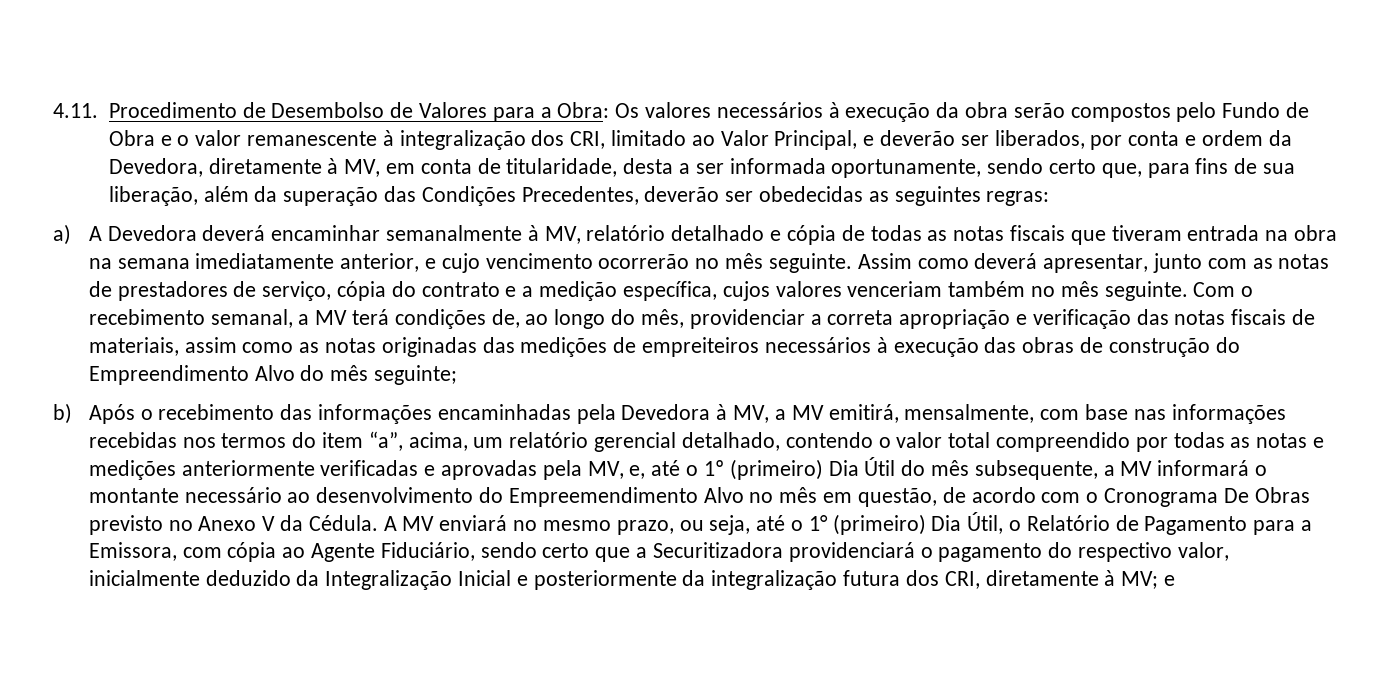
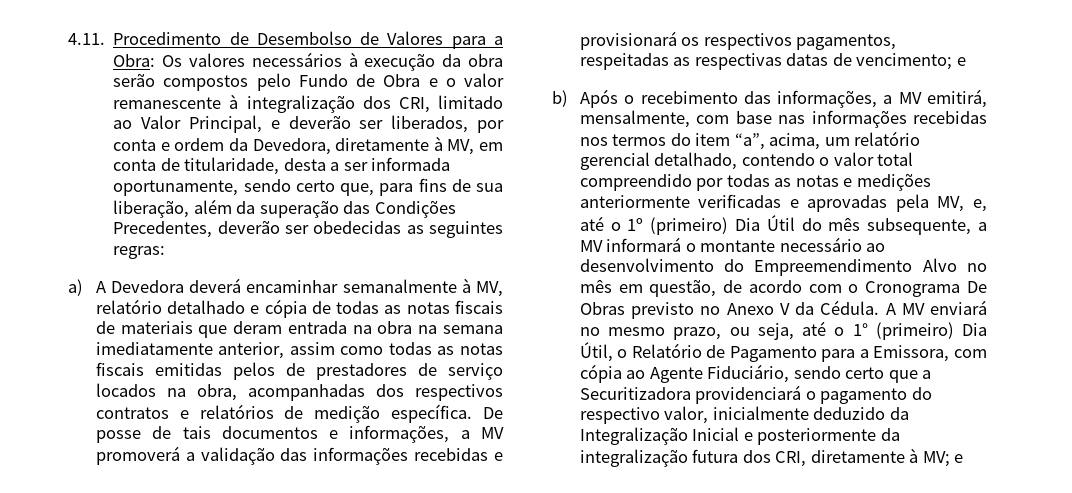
[1070,225,1182,245] que tiveram -> [95,321,283,338] de materiais que deram
[425,253,1330,273] [88,281,1254,301] [88,309,1315,329] [88,337,1240,357] [88,365,458,385] e cujo vencimento ocorrerão no mês seguinte. Assim como deverá apresentar, junto com as notas de prestadores de serviço, cópia do contrato e a medição específica, cujos valores venceriam também no mês seguinte. Com o recebimento semanal, a MV terá condições de, ao longo do mês, providenciar a correta apropriação e verificação das notas fiscais de materiais, assim como as notas originadas das medições de empreiteiros necessários à execução das obras de construção do Empreendimento Alvo do mês seguinte; -> [289,342,503,355] [95,362,503,380] [95,383,503,401] [95,404,503,423] [95,425,504,443] [95,446,503,465] [579,31,897,50] [579,53,966,70] assim como todas as notas fiscais emitidas pelos de prestadores de serviço locados na obra, acompanhadas dos respectivos contratos e relatórios de medição específica. De posse de tais documentos e informações, a MV promoverá a validação das informações recebidas e provisionará os respectivos pagamentos, respeitadas as respectivas datas de vencimento; e
[318,404,770,424] informações encaminhadas pela Devedora à MV, -> [777,90,878,108] informações,

